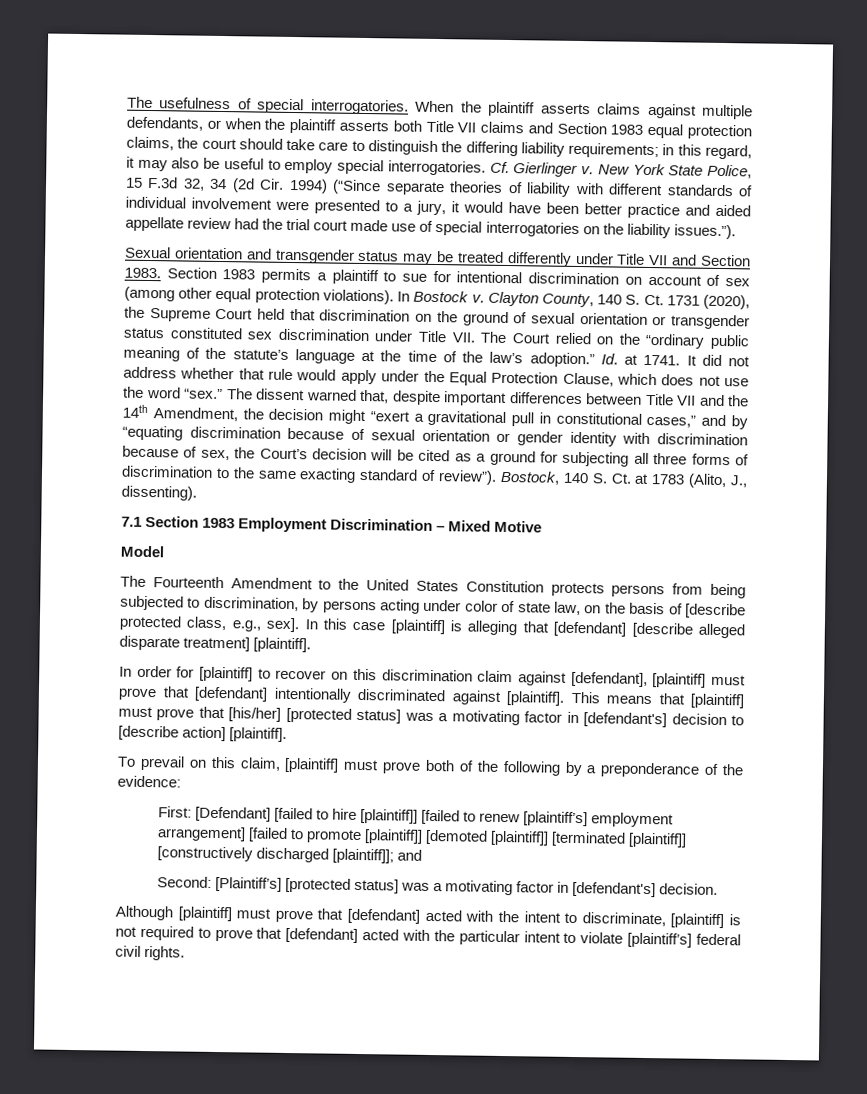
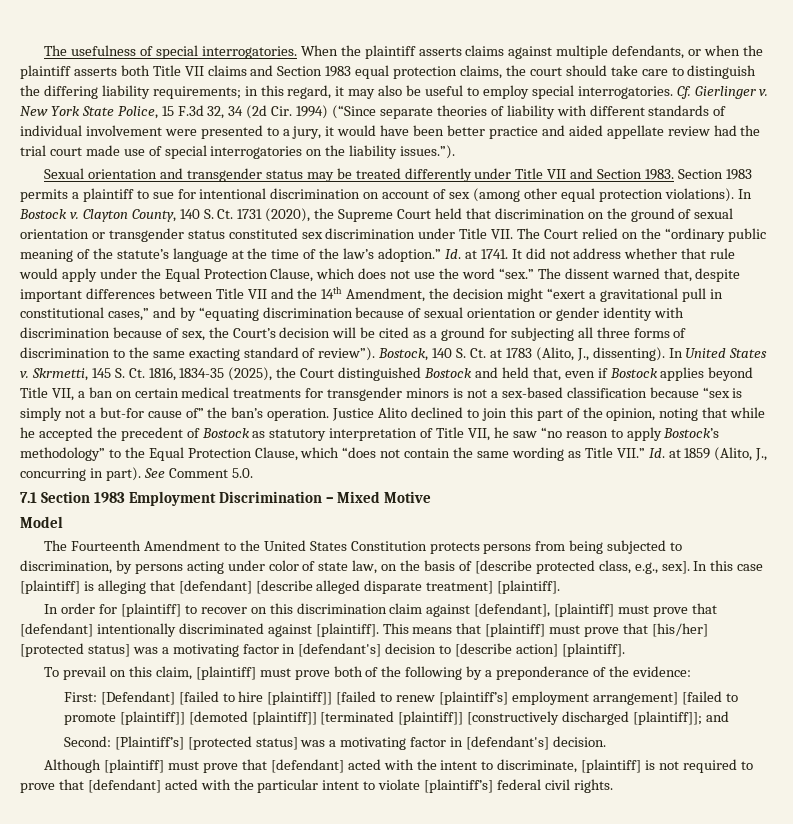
(197, 493) none -> [668,348,768,358] [20,367,754,381] [20,387,743,401] [20,407,766,421] [20,427,720,441] [20,447,768,461] [20,467,253,481] In United States v. Skrmetti, 145 S. Ct. 1816, 1834-35 (2025), the Court distinguished Bostock and held that, even if Bostock applies beyond Title VII, a ban on certain medical treatments for transgender minors is not a sex-based classification because “sex is simply not a but-for cause of” the ban’s operation. Justice Alito declined to join this part of the opinion, noting that while he accepted the precedent of Bostock as statutory interpretation of Title VII, he saw “no reason to apply Bostock’s methodology” to the Equal Protection Clause, which “does not contain the same wording as Title VII.” Id. at 1859 (Alito, J., concurring in part). See Comment 5.0.

